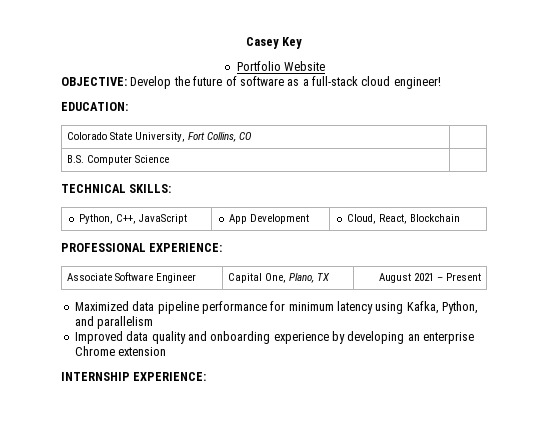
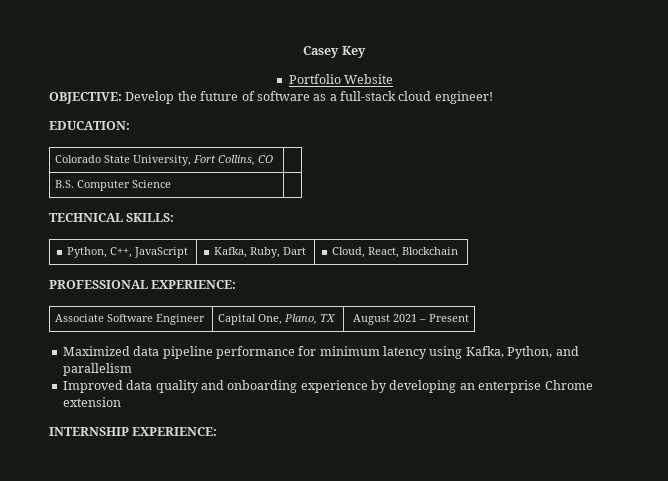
[229,214,310,224] App Development -> [213,247,306,258] Kafka, Ruby, Dart

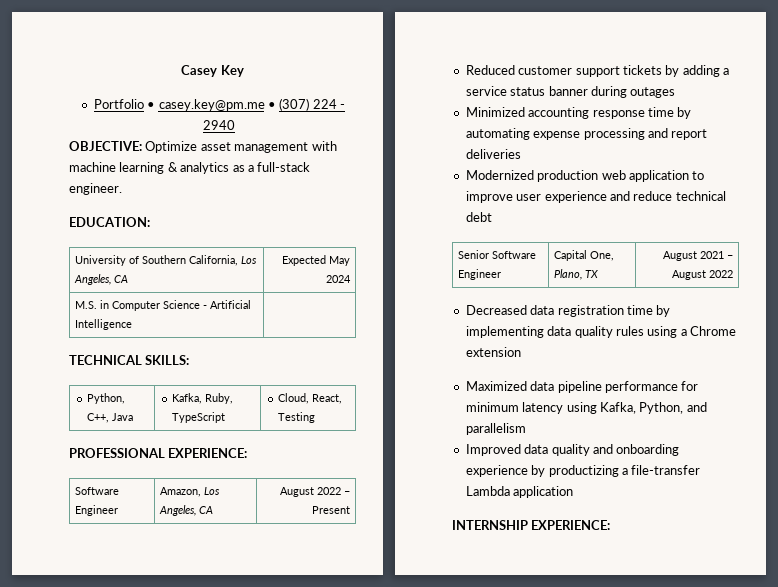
[344,74,394,84] [49,91,310,104] Website // OBJECTIVE: Develop the future of software -> [147,98,345,111] [203,120,236,130] [69,141,337,153] [69,162,230,174] • casey.key@pm.me • (307) 224 - 2940 // OBJECTIVE: Optimize asset management with machine learning & analytics
[398,91,493,104] cloud engineer! -> [69,183,122,195] engineer.
[54,155,273,166] [54,180,74,188] Colorado State University, Fort Collins, CO | // B.S. -> [75,255,258,266] [74,274,129,285] [281,255,350,266] [325,275,351,283] [75,300,110,309] University of Southern California, Los Angeles, CA | Expected May 2024 // M.S. in
(171, 184) none -> [203,300,252,309] [75,319,133,330] - Artificial Intelligence
[133,247,188,258] JavaScript -> [112,413,134,421] Java
[282,247,306,255] Dart -> [172,412,226,423] TypeScript
[401,247,458,255] Blockchain -> [278,412,316,423] Testing
[54,314,104,322] Associate -> [75,487,120,495] [75,505,119,516] [160,487,221,497] [159,505,214,516] [279,487,350,497] [311,506,350,514] [465,65,729,77] [465,86,676,98] [465,107,692,119] [465,128,708,140] [465,149,521,159] [465,170,705,182] [465,191,726,203] [465,212,492,222] [458,250,490,259] Software Engineer | Amazon, Los Angeles, CA | August 2022 – Present // Reduced customer support tickets by adding a service status banner during outages // Minimized accounting response time by automating expense processing and report deliveries // Modernized production web application to improve user experience and reduce technical debt // Senior
[429,314,470,322] Present -> [671,270,733,280] [465,305,671,317] [465,326,736,338] [465,347,521,357] August 2022 // Decreased data registration time by implementing data quality rules using a Chrome extension
[389,380,593,393] [62,397,121,407] developing an enterprise Chrome extension -> [548,465,701,477] [465,486,574,498] productizing a file-transfer Lambda application

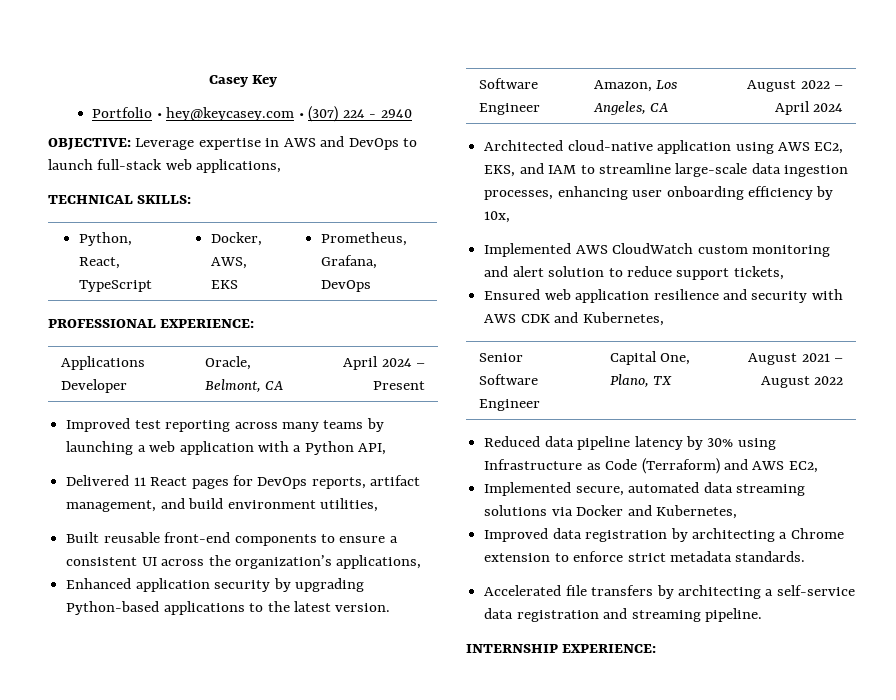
[158,99,265,111] casey.key@pm.me -> [166,107,295,121] hey@keycasey.com
[145,141,337,153] [69,162,311,174] [69,183,122,195] [69,217,150,227] [75,255,258,266] [74,274,129,285] [281,255,350,266] [325,275,351,283] [75,300,252,311] [75,319,133,330] [69,355,190,365] [87,393,126,404] [87,413,134,423] [172,393,234,404] [172,412,226,423] [278,393,343,404] [278,412,316,423] [69,448,248,458] Optimize asset management with machine learning & analytics as a full-stack engineer. // EDUCATION: // University of Southern California, Los Angeles, CA | Expected May 2024 // M.S. in Computer Science - Artificial Intelligence | // TECHNICAL SKILLS: // Python, C++, Java | Kafka, Ruby, TypeScript | Cloud, React, Testing // PROFESSIONAL EXPERIENCE: -> [135,136,418,150] [48,159,282,173] [48,195,192,204] [78,232,132,246] [78,257,120,269] [78,280,152,292] [210,232,262,246] [210,257,247,269] [210,280,238,289] [320,232,407,246] [320,255,377,269] [320,280,371,292] [48,319,255,328] [60,356,145,370] [60,379,127,393] [204,356,251,370] [204,379,284,393] [343,356,426,370] [373,381,426,390] [66,418,384,432] [66,441,387,455] [66,475,421,489] [66,498,378,512] [66,532,398,546] [66,555,422,569] [66,578,364,592] [66,601,391,615] Leverage expertise in AWS and DevOps to launch full-stack web applications, // TECHNICAL SKILLS: // Python, React, TypeScript | Docker, AWS, EKS | Prometheus, Grafana, DevOps // PROFESSIONAL EXPERIENCE: // Applications Developer | Oracle, Belmont, CA | April 2024 – Present // Improved test reporting across many teams by launching a web application with a Python API, // Delivered 11 React pages for DevOps reports, artifact management, and build environment utilities, // Built reusable front-end components to ensure a consistent UI across the organization’s applications, // Enhanced application security by upgrading Python-based applications to the latest version.
[311,506,350,514] [465,65,729,77] [465,86,676,98] [465,107,692,119] [465,128,708,140] [465,149,521,159] [465,170,705,182] [465,191,726,203] [465,212,492,222] Present // Reduced customer support tickets by adding a service status banner during outages // Minimized accounting response time by automating expense processing and report deliveries // Modernized production web application to improve user experience and reduce technical debt -> [774,101,844,115] [484,140,844,154] [484,163,849,177] [484,186,834,200] [484,211,511,223] [484,243,830,257] [484,266,784,280] [484,289,843,303] [484,312,664,326] April 2024 // Architected cloud-native application using AWS EC2, EKS, and IAM to streamline large-scale data ingestion processes, enhancing user onboarding efficiency by 10x, // Implemented AWS CloudWatch custom monitoring and alert solution to reduce support tickets, // Ensured web application resilience and security with AWS CDK and Kubernetes,
[465,305,671,317] [465,326,736,338] [465,347,521,357] [465,381,699,393] [465,402,707,414] [465,423,526,435] [465,444,680,456] [465,465,701,477] [465,486,574,498] Decreased data registration time by implementing data quality rules using a Chrome extension // Maximized data pipeline performance for minimum latency using Kafka, Python, and parallelism // Improved data quality and onboarding experience by productizing a file-transfer Lambda application -> [484,436,776,450] [484,458,818,474] [484,482,805,496] [484,505,737,519] [484,528,844,542] [484,551,806,562] [484,585,855,599] [484,608,762,622] Reduced data pipeline latency by 30% using Infrastructure as Code (Terraform) and AWS EC2, // Implemented secure, automated data streaming solutions via Docker and Kubernetes, // Improved data registration by architecting a Chrome extension to enforce strict metadata standards. // Accelerated file transfers by architecting a self-service data registration and streaming pipeline.

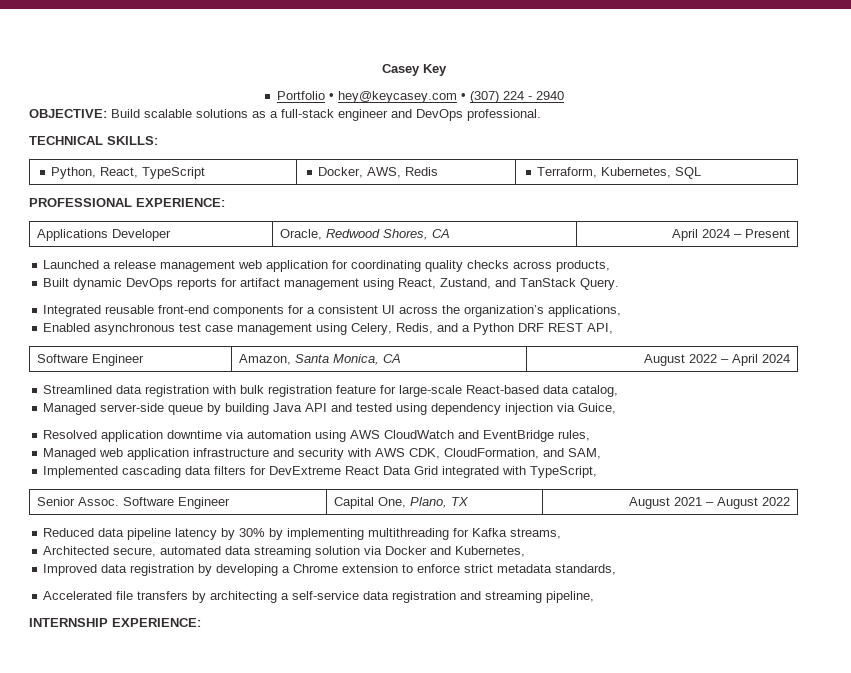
[135,136,418,150] [48,159,282,173] Leverage expertise in AWS and DevOps to launch full-stack web applications, -> [111,109,541,121] Build scalable solutions as a full-stack engineer and DevOps professional.
[210,280,238,289] [320,232,407,246] [320,255,377,269] [320,280,371,292] EKS | Prometheus, Grafana, DevOps -> [405,167,439,176] [537,167,702,179] Redis | Terraform, Kubernetes, SQL
[204,379,261,393] Belmont, -> [326,229,429,240] Redwood Shores,
[66,418,384,432] [66,441,387,455] [66,475,421,489] [66,498,378,512] [66,532,100,543] Improved test reporting across many teams by launching a web application with a Python API, // Delivered 11 React pages for DevOps reports, artifact management, and build environment utilities, // Built -> [43,260,611,272] [43,278,620,290] [43,305,102,317] Launched a release management web application for coordinating quality checks across products, // Built dynamic DevOps reports for artifact management using React, Zustand, and TanStack Query. // Integrated
[320,534,386,543] to ensure -> [288,305,305,314] for
[66,578,364,592] [66,601,391,615] Enhanced application security by upgrading Python-based applications to the latest version. -> [43,323,614,335] Enabled asynchronous test case management using Celery, Redis, and a Python DRF REST API,
[656,80,678,89] [592,101,646,115] Los Angeles, -> [295,354,380,365] Santa Monica,
[484,140,844,154] [484,163,849,177] [484,186,834,200] [484,211,511,223] [484,243,830,257] [484,266,784,280] [484,289,719,303] Architected cloud-native application using AWS EC2, EKS, and IAM to streamline large-scale data ingestion processes, enhancing user onboarding efficiency by 10x, // Implemented AWS CloudWatch custom monitoring and alert solution to reduce support tickets, // Ensured web application resilience -> [43,385,619,397] [43,403,617,415] [43,430,591,442] [43,448,270,460] Streamlined data registration with bulk registration feature for large-scale React-based data catalog, // Managed server-side queue by building Java API and tested using dependency injection via Guice, // Resolved application downtime via automation using AWS CloudWatch and EventBridge rules, // Managed web application infrastructure
[520,312,664,326] CDK and Kubernetes, -> [409,448,602,459] [43,466,598,478] CDK, CloudFormation, and SAM, // Implemented cascading data filters for DevExtreme React Data Grid integrated with TypeScript,
(523, 357) none -> [78,497,120,506] Assoc.
[737,438,776,450] [484,458,818,474] [484,482,572,496] using Infrastructure as Code (Terraform) and AWS EC2, // Implemented -> [269,528,562,540] [43,546,110,555] by implementing multithreading for Kafka streams, // Architected
[484,505,548,516] solutions -> [315,546,361,555] solution
[691,528,775,542] architecting -> [216,564,279,576] developing
[735,551,806,562] standards. -> [555,564,617,575] standards,
[704,608,762,622] pipeline. -> [546,591,595,603] pipeline,

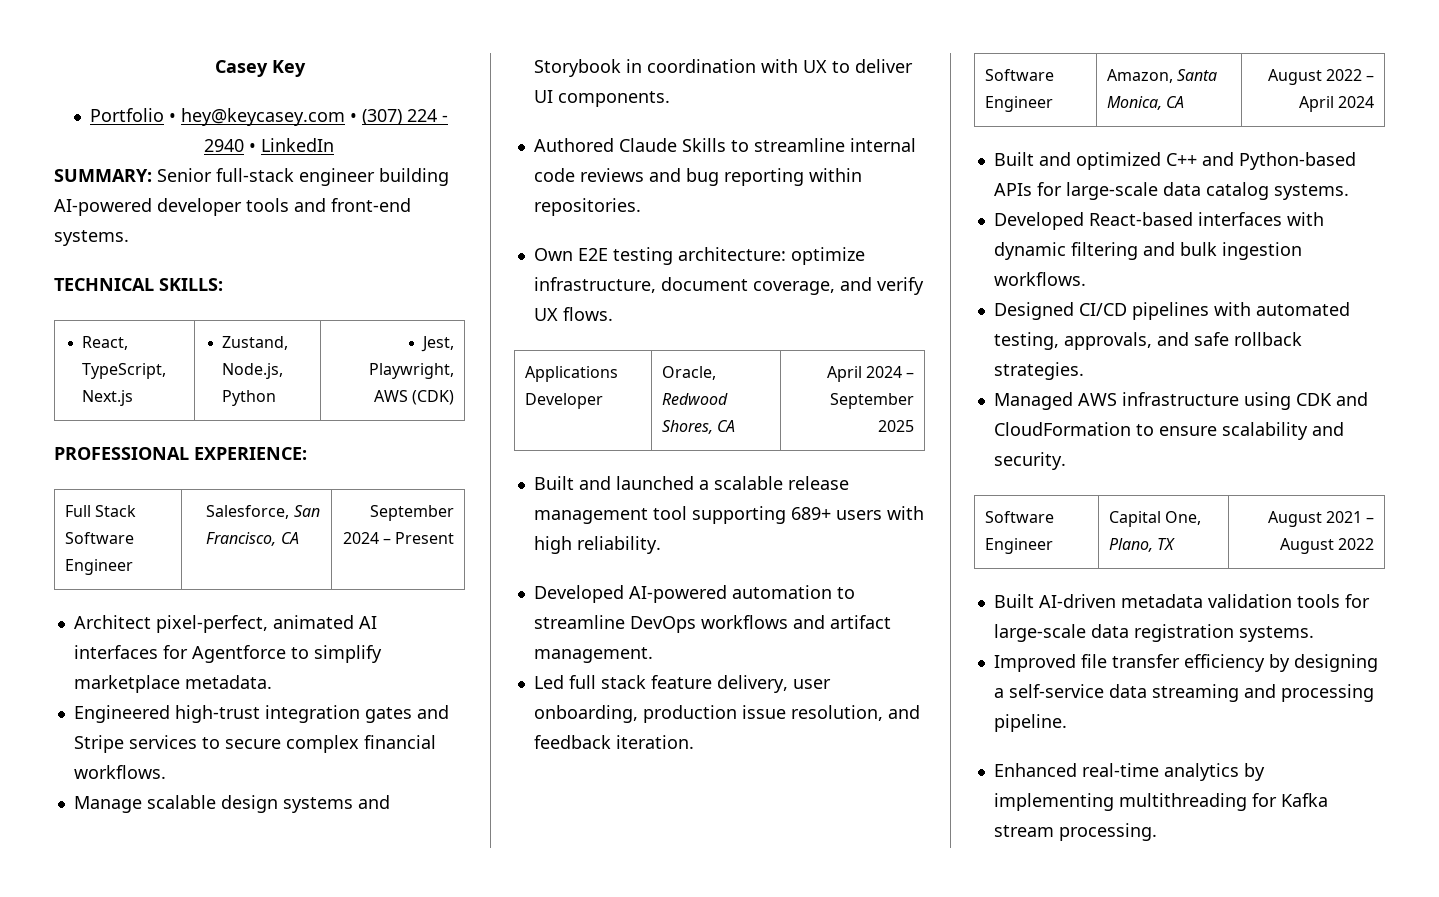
[29,109,541,121] [29,136,158,145] [51,167,206,179] [318,167,439,178] [537,167,702,179] [29,198,225,207] // OBJECTIVE: Build scalable solutions as a full-stack engineer and DevOps professional. // TECHNICAL SKILLS: // Python, React, TypeScript | Docker, AWS, Redis | Terraform, Kubernetes, SQL // PROFESSIONAL EXPERIENCE: -> [249,138,335,152] [54,168,449,186] [54,198,411,216] [54,230,129,246] [54,278,223,291] [82,336,129,350] [82,363,167,379] [82,390,134,406] [222,336,289,350] [222,363,284,379] [222,390,277,406] [421,336,455,352] [369,363,455,379] [373,390,455,405] [54,447,307,460] [64,505,137,517] [64,532,134,544] [64,559,133,575] [206,505,320,519] [206,532,299,546] [370,505,455,521] [342,532,455,544] [73,615,377,633] [73,645,382,663] [73,675,272,693] [73,705,449,723] [73,735,436,753] [73,765,166,779] [73,795,390,813] [533,59,913,77] [533,90,670,107] [533,138,916,152] [533,168,862,186] [533,198,641,216] [533,247,865,265] [533,277,924,295] [533,307,613,321] • LinkedIn // SUMMARY: Senior full-stack engineer building AI-powered developer tools and front-end systems. // TECHNICAL SKILLS: // React, TypeScript, Next.js | Zustand, Node.js, Python | Jest, Playwright, AWS (CDK) // PROFESSIONAL EXPERIENCE: // Full Stack Software Engineer | Salesforce, San Francisco, CA | September 2024 – Present // Architect pixel-perfect, animated AI interfaces for Agentforce to simplify marketplace metadata. // Engineered high-trust integration gates and Stripe services to secure complex financial workflows. // Manage scalable design systems and Storybook in coordination with UX to deliver UI components. // Authored Claude Skills to streamline internal code reviews and bug reporting within repositories. // Own E2E testing architecture: optimize infrastructure, document coverage, and verify UX flows.
[744,229,790,238] [43,260,611,272] [43,278,620,290] [43,305,622,317] [43,323,614,335] Present // Launched a release management web application for coordinating quality checks across products, // Built dynamic DevOps reports for artifact management using React, Zustand, and TanStack Query. // Integrated reusable front-end components for a consistent UI across the organization’s applications, // Enabled asynchronous test case management using Celery, Redis, and a Python DRF REST API, -> [830,393,915,409] [878,420,915,432] [533,476,849,490] [533,506,924,524] [533,536,661,554] [533,585,855,603] [533,615,891,633] [533,647,653,663] [533,675,831,693] [533,705,920,723] [533,735,694,749] September 2025 // Built and launched a scalable release management tool supporting 689+ users with high reliability. // Developed AI-powered automation to streamline DevOps workflows and artifact management. // Led full stack feature delivery, user onboarding, production issue resolution, and feedback iteration.
[43,385,619,397] [43,403,617,415] [43,430,591,442] [43,448,602,460] [43,466,598,478] [37,497,120,506] Streamlined data registration with bulk registration feature for large-scale React-based data catalog, // Managed server-side queue by building Java API and tested using dependency injection via Guice, // Resolved application downtime via automation using AWS CloudWatch and EventBridge rules, // Managed web application infrastructure and security with AWS CDK, CloudFormation, and SAM, // Implemented cascading data filters for DevExtreme React Data Grid integrated with TypeScript, // Senior Assoc. -> [993,152,1356,170] [993,182,1349,200] [993,212,1324,230] [993,242,1302,260] [993,272,1086,286] [993,302,1350,320] [993,332,1302,350] [993,362,1084,380] [993,392,1368,410] [993,422,1344,440] [993,452,1066,470] Built and optimized C++ and Python-based APIs for large-scale data catalog systems. // Developed React-based interfaces with dynamic filtering and bulk ingestion workflows. // Designed CI/CD pipelines with automated testing, approvals, and safe rollback strategies. // Managed AWS infrastructure using CDK and CloudFormation to ensure scalability and security. //
[43,528,266,540] Reduced data pipeline latency by 30% -> [993,594,1370,608] [993,624,1314,642] [993,654,1378,672] [993,684,1374,702] [993,714,1067,732] [993,763,1239,781] Built AI-driven metadata validation tools for large-scale data registration systems. // Improved file transfer efficiency by designing a self-service data streaming and processing pipeline. // Enhanced real-time analytics
[510,528,562,539] [43,546,526,558] [43,564,617,576] [43,591,595,603] [29,618,201,627] streams, // Architected secure, automated data streaming solution via Docker and Kubernetes, // Improved data registration by developing a Chrome extension to enforce strict metadata standards, // Accelerated file transfers by architecting a self-service data registration and streaming pipeline, // INTERNSHIP EXPERIENCE: -> [993,823,1157,841] stream processing.

